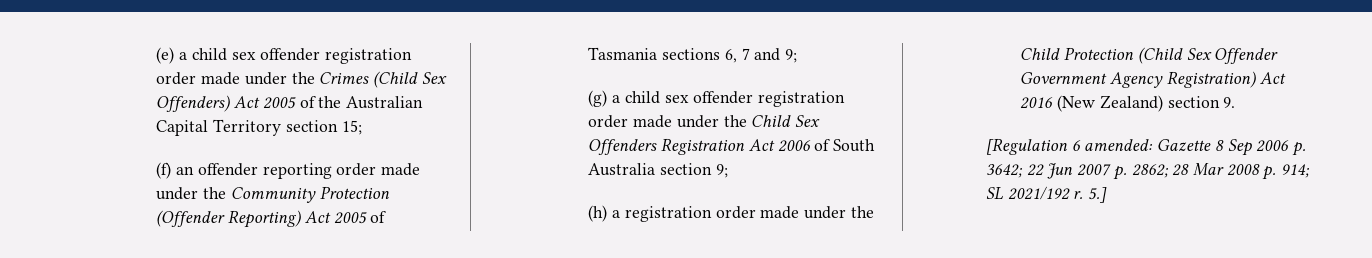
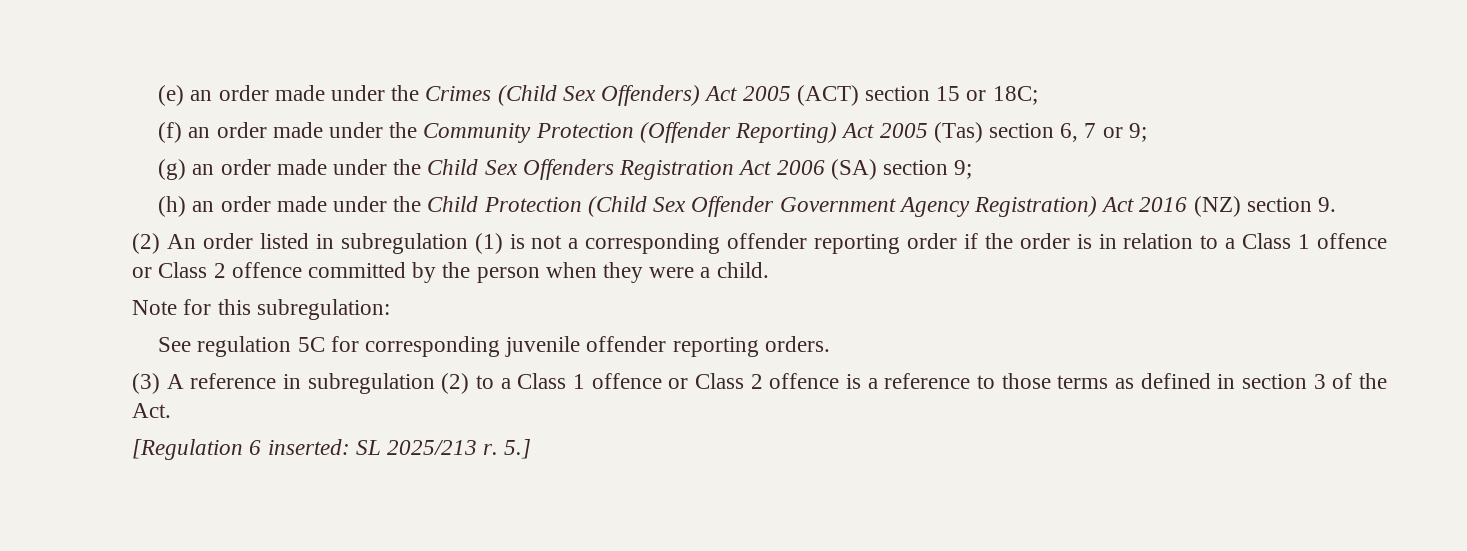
[179,48,413,64] a child sex offender registration -> [190,90,213,101] an
[299,96,424,109] [156,119,362,136] of the Australian Capital Territory section 15; -> [796,85,1038,106] (ACT) section 15 or 18C;
[197,163,332,179] offender reporting -> (211, 132) none
[370,211,387,223] [588,47,721,60] of Tasmania sections -> [933,122,1054,143] (Tas) section
[754,48,781,61] and -> [1102,127,1123,138] or
[612,91,846,107] a child sex offender registration -> [192,164,215,175] an
[814,139,876,152] [588,163,656,176] of South Australia -> [830,159,877,180] (SA)
[612,206,712,222] a registration -> [192,201,215,212] an
[1057,95,1163,112] (New Zealand) -> [1193,196,1241,217] (NZ)
[985,138,1307,156] [985,163,1311,180] [985,186,1070,200] [Regulation 6 amended: Gazette 8 Sep 2006 p. 3642; 22 Jun 2007 p. 2862; 28 Mar 2008 p. 914; SL 2021/192 -> [132,233,1388,254] [132,262,769,283] [132,299,390,320] [158,336,830,357] [132,373,1387,394] [132,403,172,418] [132,439,477,460] (2) An order listed in subregulation (1) is not a corresponding offender reporting order if the order is in relation to a Class 1 offence or Class 2 offence committed by the person when they were a child. // Note for this subregulation: // See regulation 5C for corresponding juvenile offender reporting orders. // (3) A reference in subregulation (2) to a Class 1 offence or Class 2 offence is a reference to those terms as defined in section 3 of the Act. // [Regulation 6 inserted: SL 2025/213

